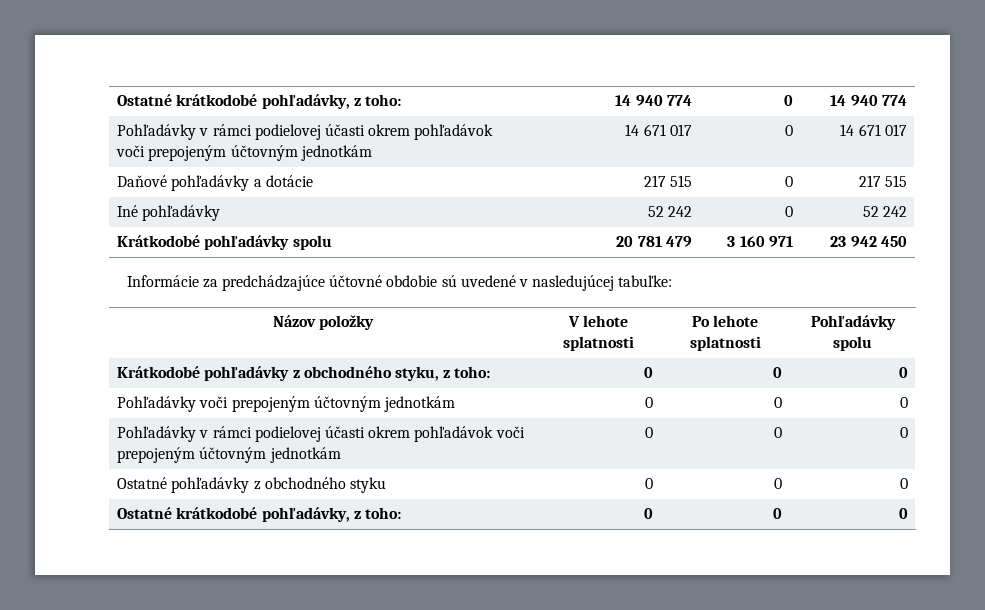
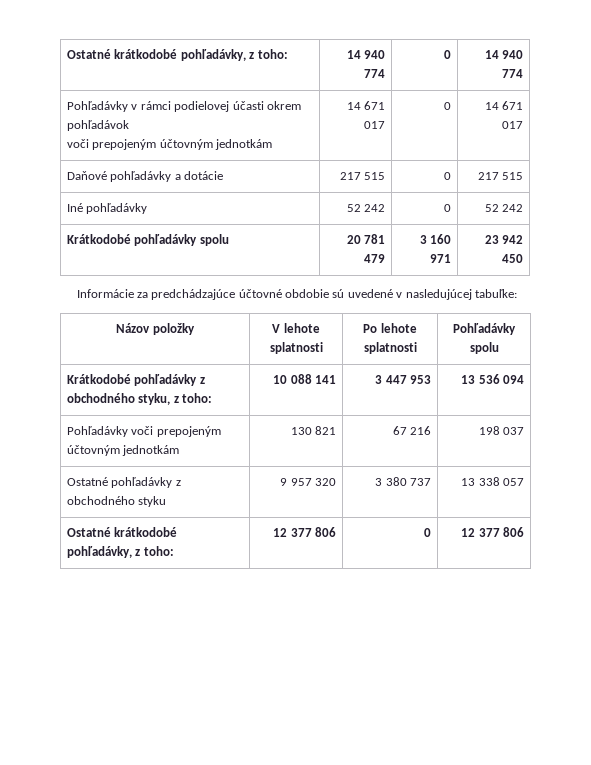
[643,367,653,378] [772,367,782,378] [898,367,908,378] 0 | 0 | 0 -> [273,374,336,384] [375,375,431,384] [461,374,524,384] 10 088 141 | 3 447 953 | 13 536 094
[644,397,653,408] [773,397,782,408] [899,397,908,408] [117,426,525,442] [117,447,341,463] [644,427,653,438] [773,427,782,438] [899,427,908,438] 0 | 0 | 0 // Pohľadávky v rámci podielovej účasti okrem pohľadávok voči prepojeným účtovným jednotkám | 0 | 0 | 0 -> [290,426,336,435] [392,426,431,435] [478,426,524,435] 130 821 | 67 216 | 198 037
[644,478,653,489] [773,478,782,489] [899,478,908,489] [117,507,401,522] [643,508,653,519] [772,508,782,519] [898,508,908,519] 0 | 0 | 0 // Ostatné krátkodobé pohľadávky, z toho: | 0 | 0 | 0 -> [280,478,336,486] [375,477,431,486] [461,477,524,486] [67,527,178,537] [67,546,174,558] [273,527,336,537] [423,528,431,537] [461,527,524,537] 9 957 320 | 3 380 737 | 13 338 057 // Ostatné krátkodobé pohľadávky, z toho: | 12 377 806 | 0 | 12 377 806

